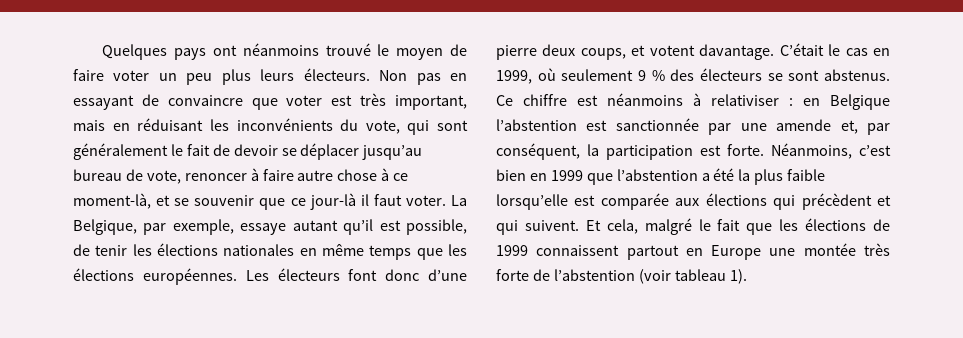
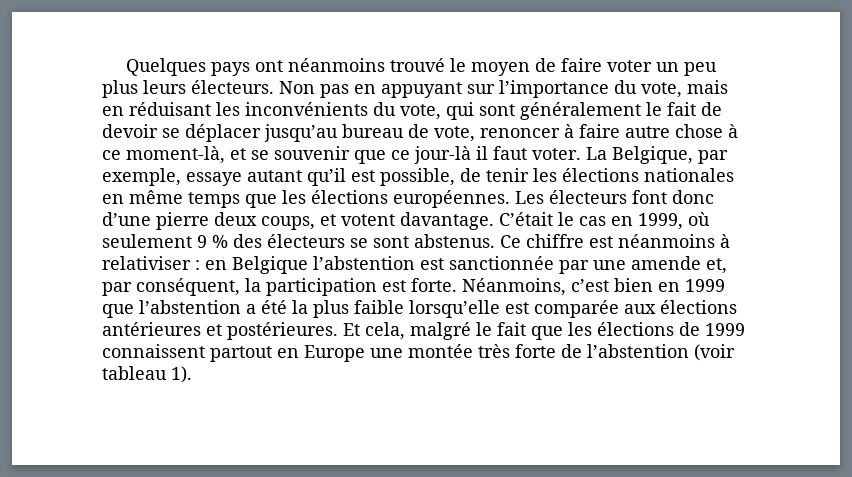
[73,93,467,110] essayant de convaincre que voter est très important, -> [381,80,682,98] appuyant sur l’importance du vote,
[773,193,891,210] [496,220,579,235] qui précèdent et qui suivent. -> [102,322,338,340] antérieures et postérieures.

